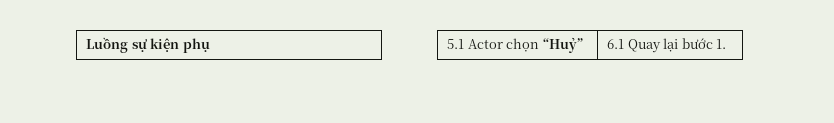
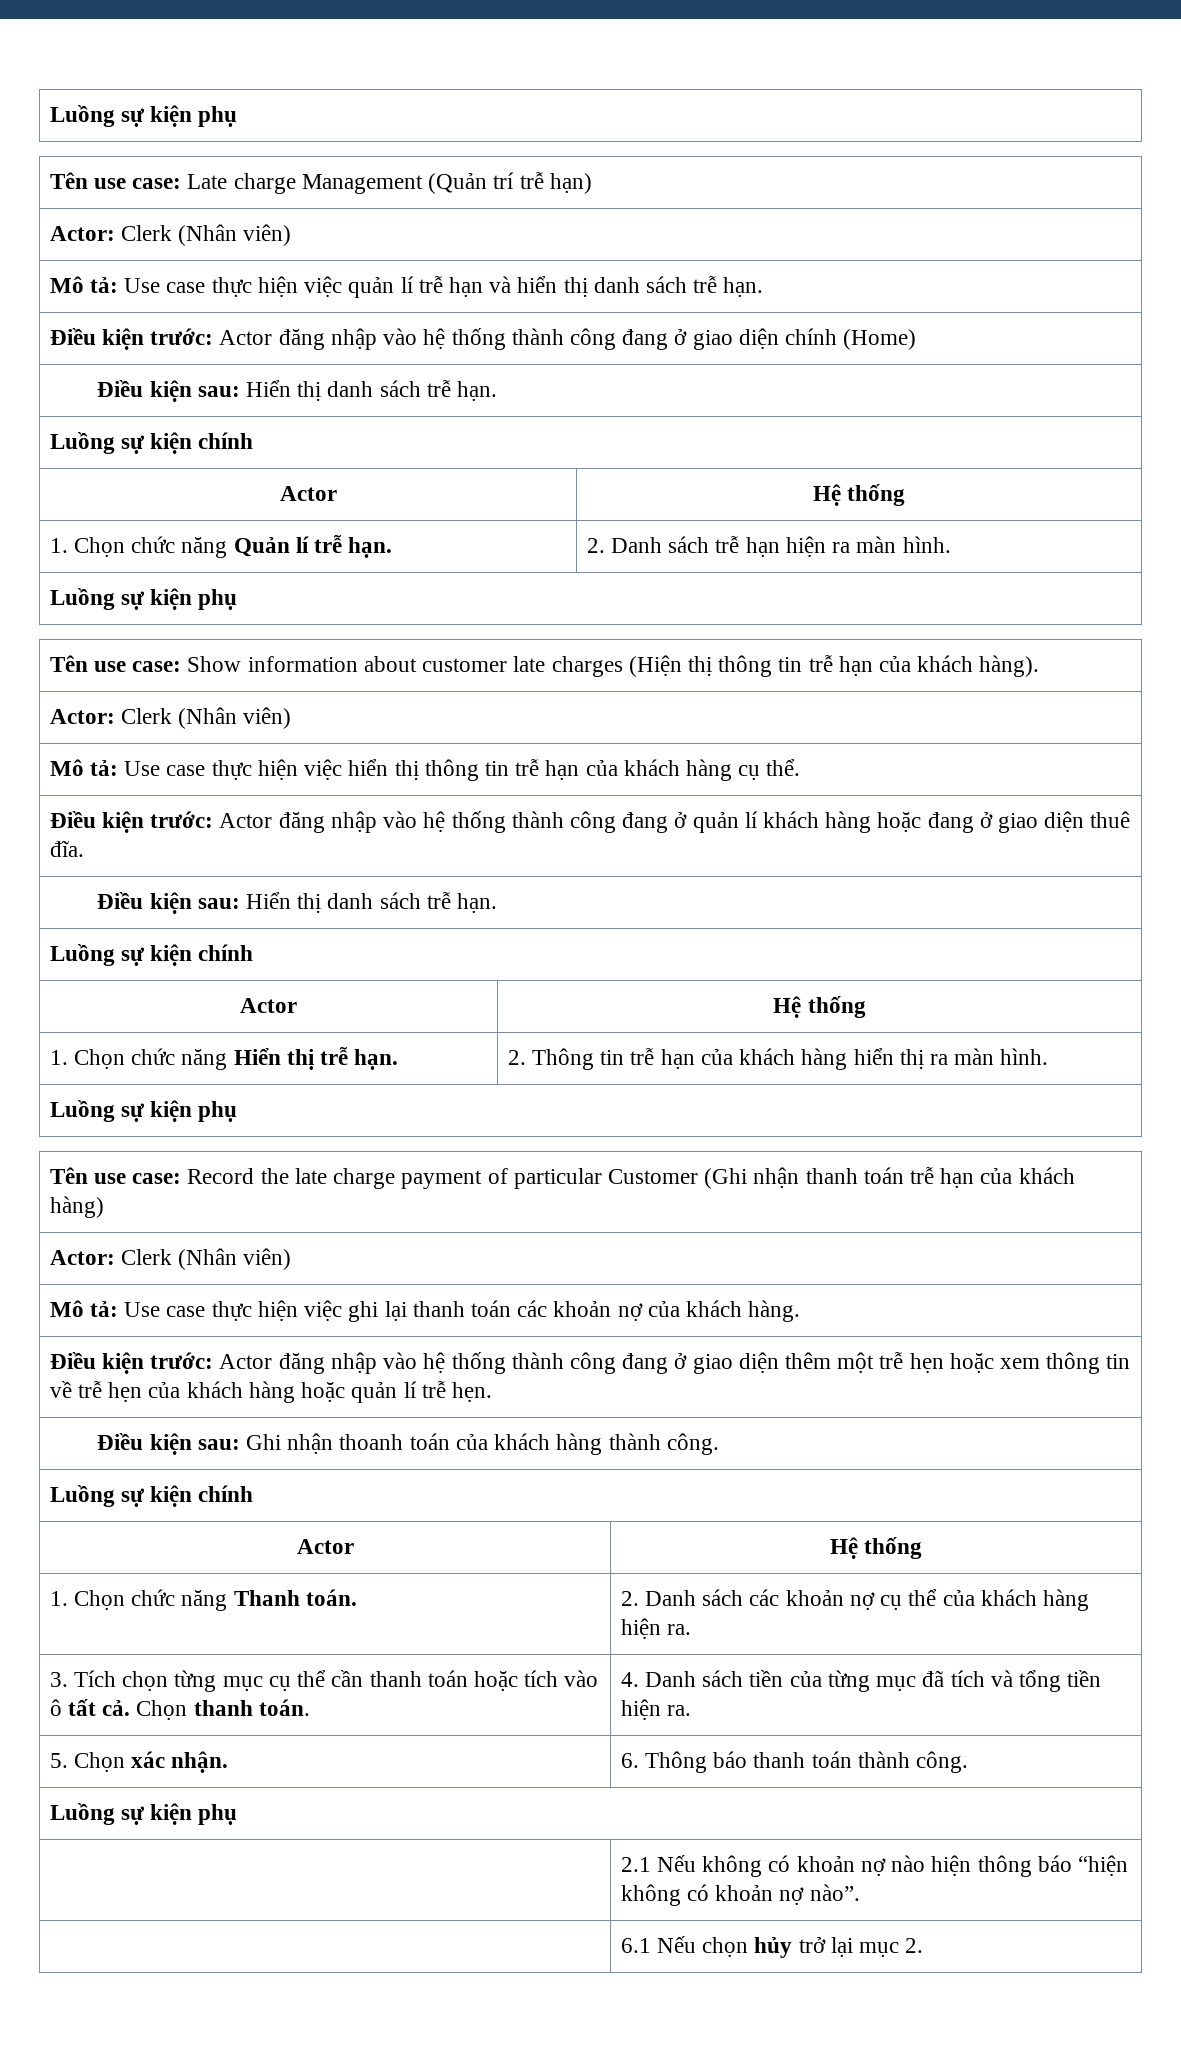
[86,37,210,53] [447,37,583,53] [607,38,727,53] Luồng sự kiện phụ // 5.1 Actor chọn “Huỷ” | 6.1 Quay lại bước 1. -> [49,105,238,127] [49,172,592,194] [49,224,292,246] [49,276,764,298] [49,328,917,350] [97,380,498,402] [49,432,254,454] [279,486,337,501] [812,484,906,506] [49,535,393,558] [586,536,951,557] [49,588,238,610] [49,655,1040,677] [49,707,292,729] [49,759,801,781] [49,811,1131,833] [49,840,84,857] [97,892,498,914] [49,944,254,966] [240,998,297,1013] [773,996,866,1018] [49,1047,399,1070] [507,1048,1049,1070] [49,1100,238,1122] [49,1167,1075,1189] [49,1196,104,1218] [49,1248,292,1270] [49,1300,801,1322] [49,1352,1131,1374] [49,1381,492,1403] [97,1433,719,1455] [49,1485,254,1507] [296,1539,354,1554] [829,1537,923,1559] [49,1589,357,1611] [620,1589,1089,1611] [620,1618,692,1639] [49,1670,599,1692] [49,1699,310,1720] [620,1670,1102,1692] [620,1699,692,1720] [49,1751,229,1773] [620,1751,969,1773] [49,1803,238,1825] [620,1855,1128,1877] [620,1884,860,1906] [620,1936,924,1958] Luồng sự kiện phụ // Tên use case: Late charge Management (Quản trí trễ hạn) // Actor: Clerk (Nhân viên) // Mô tả: Use case thực hiện việc quản lí trễ hạn và hiển thị danh sách trễ hạn. // Điều kiện trước: Actor đăng nhập vào hệ thống thành công đang ở giao diện chính (Home) // Điều kiện sau: Hiển thị danh sách trễ hạn. // Luồng sự kiện chính // Actor | Hệ thống // 1. Chọn chức năng Quản lí trễ hạn. | 2. Danh sách trễ hạn hiện ra màn hình. // Luồng sự kiện phụ // Tên use case: Show information about customer late charges (Hiện thị thông tin trễ hạn của khách hàng). // Actor: Clerk (Nhân viên) // Mô tả: Use case thực hiện việc hiển thị thông tin trễ hạn của khách hàng cụ thể. // Điều kiện trước: Actor đăng nhập vào hệ thống thành công đang ở quản lí khách hàng hoặc đang ở giao diện thuê đĩa. // Điều kiện sau: Hiển thị danh sách trễ hạn. // Luồng sự kiện chính // Actor | Hệ thống // 1. Chọn chức năng Hiển thị trễ hạn. | 2. Thông tin trễ hạn của khách hàng hiển thị ra màn hình. // Luồng sự kiện phụ // Tên use case: Record the late charge payment of particular Customer (Ghi nhận thanh toán trễ hạn của khách hàng) // Actor: Clerk (Nhân viên) // Mô tả: Use case thực hiện việc ghi lại thanh toán các khoản nợ của khách hàng. // Điều kiện trước: Actor đăng nhập vào hệ thống thành công đang ở giao diện thêm một trễ hẹn hoặc xem thông tin về trễ hẹn của khách hàng hoặc quản lí trễ hẹn. // Điều kiện sau: Ghi nhận thoanh toán của khách hàng thành công. // Luồng sự kiện chính // Actor | Hệ thống // 1. Chọn chức năng Thanh toán. | 2. Danh sách các khoản nợ cụ thể của khách hàng hiện ra. // 3. Tích chọn từng mục cụ thể cần thanh toán hoặc tích vào ô tất cả. Chọn thanh toán. | 4. Danh sách tiền của từng mục đã tích và tổng tiền hiện ra. // 5. Chọn xác nhận. | 6. Thông báo thanh toán thành công. // Luồng sự kiện phụ // | 2.1 Nếu không có khoản nợ nào hiện thông báo “hiện không có khoản nợ nào”. // | 6.1 Nếu chọn hủy trở lại mục 2.

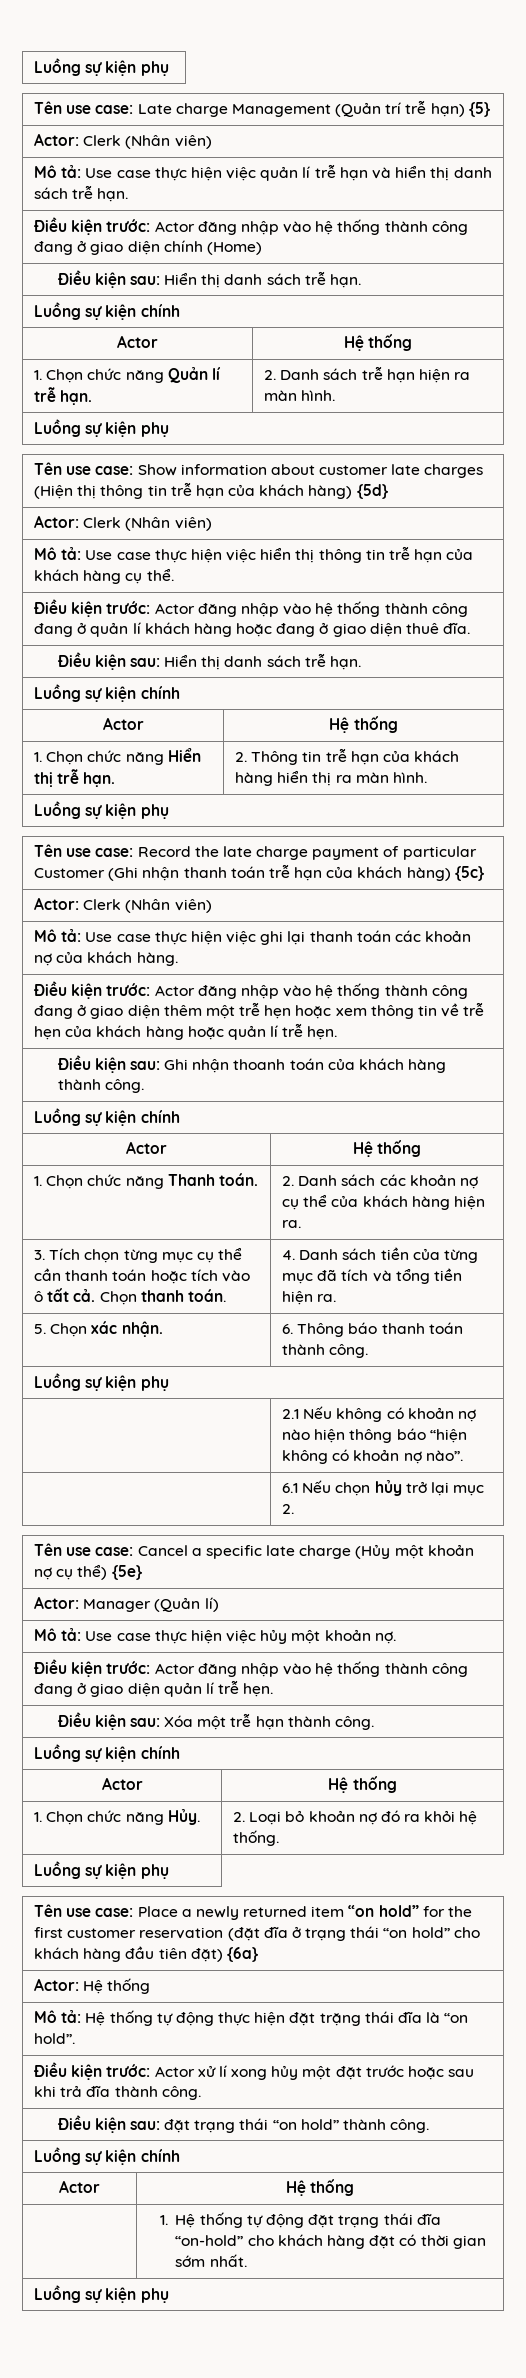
(592, 183) none -> [468,102,491,117] {5}
[979,655,1040,677] hàng). -> [308,484,389,499] hàng) {5d}
(104, 1207) none -> [454,866,485,881] {5c}
(924, 1945) none -> [33,1543,474,1559] [33,1564,143,1580] [33,1596,219,1612] [33,1628,396,1644] [32,1659,468,1677] [33,1680,274,1697] [56,1712,374,1730] [33,1744,180,1762] [101,1777,143,1790] [328,1776,397,1793] [33,1809,200,1825] [232,1810,478,1825] [232,1830,279,1846] [33,1861,169,1879] [33,1904,472,1920] [33,1926,480,1941] [33,1946,259,1962] [33,1978,151,1994] [33,2010,469,2026] [33,2033,75,2044] [32,2062,475,2080] [33,2085,201,2100] [56,2115,430,2133] [33,2147,180,2165] [59,2180,100,2193] [285,2179,355,2196] [159,2212,441,2228] [175,2234,486,2249] [175,2254,247,2267] [33,2285,169,2303] // Tên use case: Cancel a specific late charge (Hủy một khoản nợ cụ thể) {5e} // Actor: Manager (Quản lí) // Mô tả: Use case thực hiện việc hủy một khoản nợ. // Điều kiện trước: Actor đăng nhập vào hệ thống thành công đang ở giao diện quản lí trễ hẹn. // Điều kiện sau: Xóa một trễ hạn thành công. // Luồng sự kiện chính // Actor | Hệ thống // 1. Chọn chức năng Hủy. | 2. Loại bỏ khoản nợ đó ra khỏi hệ thống. // Luồng sự kiện phụ // Tên use case: Place a newly returned item “on hold” for the first customer reservation (đặt đĩa ở trạng thái “on hold” cho khách hàng đầu tiên đặt) {6a} // Actor: Hệ thống // Mô tả: Hệ thống tự động thực hiện đặt trặng thái đĩa là “on hold”. // Điều kiện trước: Actor xử lí xong hủy một đặt trước hoặc sau khi trả đĩa thành công. // Điều kiện sau: đặt trạng thái “on hold” thành công. // Luồng sự kiện chính // Actor | Hệ thống // | 1. Hệ thống tự động đặt trạng thái đĩa “on-hold” cho khách hàng đặt có thời gian sớm nhất. // Luồng sự kiện phụ

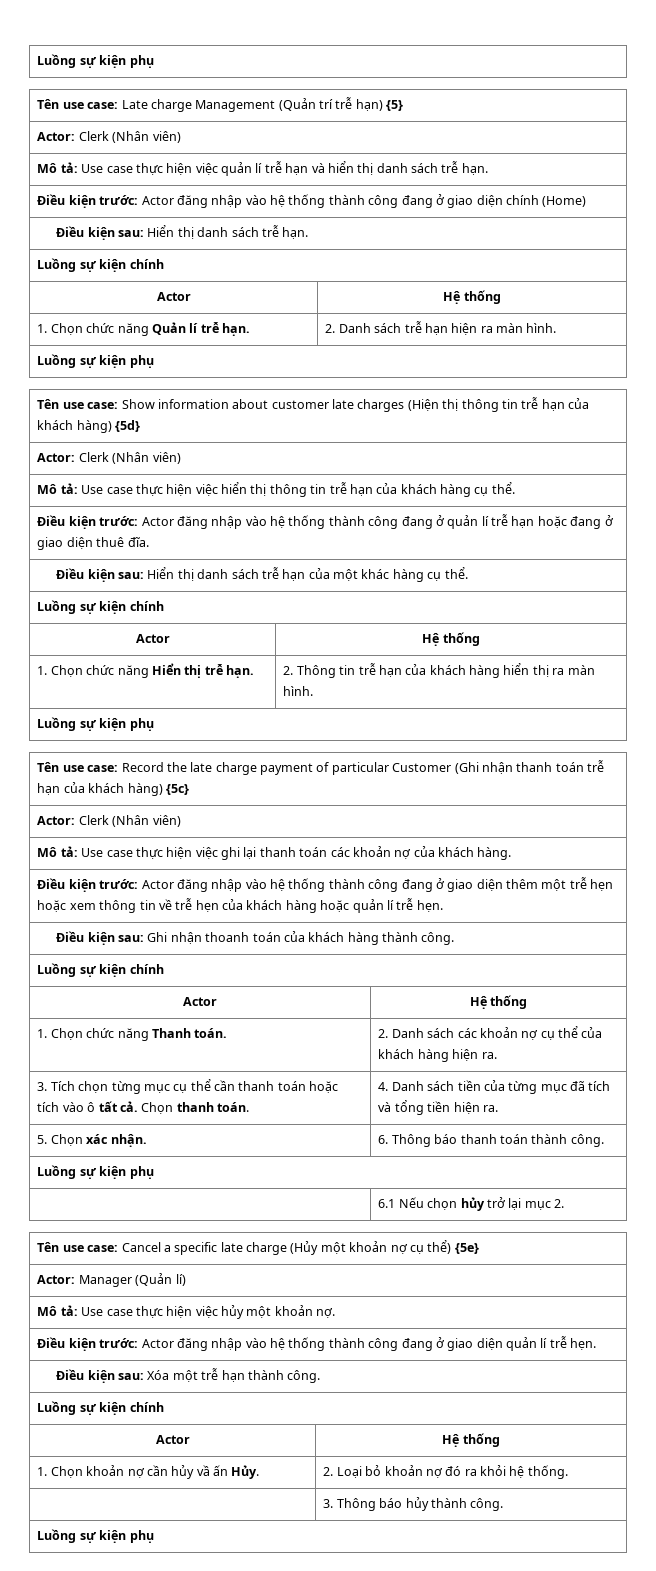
[144,622,232,637] khách hàng -> [491,514,535,528] trễ hạn
[329,656,361,670] hạn. -> [282,567,468,582] hạn của một khác hàng cụ thể.
[281,1406,476,1422] [281,1428,467,1443] [281,1449,463,1464] // | 2.1 Nếu không có khoản nợ nào hiện thông báo “hiện không có khoản nợ nào”. -> (154, 1172) none
[87,1810,164,1825] chức năng -> [86,1465,229,1479] khoản nợ cần hủy vầ ấn
[33,1861,169,1879] [33,1904,472,1920] [33,1926,480,1941] [33,1946,259,1962] [33,1978,151,1994] [33,2010,469,2026] [33,2033,75,2044] [32,2062,475,2080] [33,2085,201,2100] [56,2115,430,2133] [33,2147,180,2165] [59,2180,100,2193] [285,2179,355,2196] [159,2212,441,2228] [175,2234,486,2249] [175,2254,247,2267] Luồng sự kiện phụ // Tên use case: Place a newly returned item “on hold” for the first customer reservation (đặt đĩa ở trạng thái “on hold” cho khách hàng đầu tiên đặt) {6a} // Actor: Hệ thống // Mô tả: Hệ thống tự động thực hiện đặt trặng thái đĩa là “on hold”. // Điều kiện trước: Actor xử lí xong hủy một đặt trước hoặc sau khi trả đĩa thành công. // Điều kiện sau: đặt trạng thái “on hold” thành công. // Luồng sự kiện chính // Actor | Hệ thống // | 1. Hệ thống tự động đặt trạng thái đĩa “on-hold” cho khách hàng đặt có thời gian sớm nhất. -> [323,1497,504,1511] | 3. Thông báo hủy thành công.

